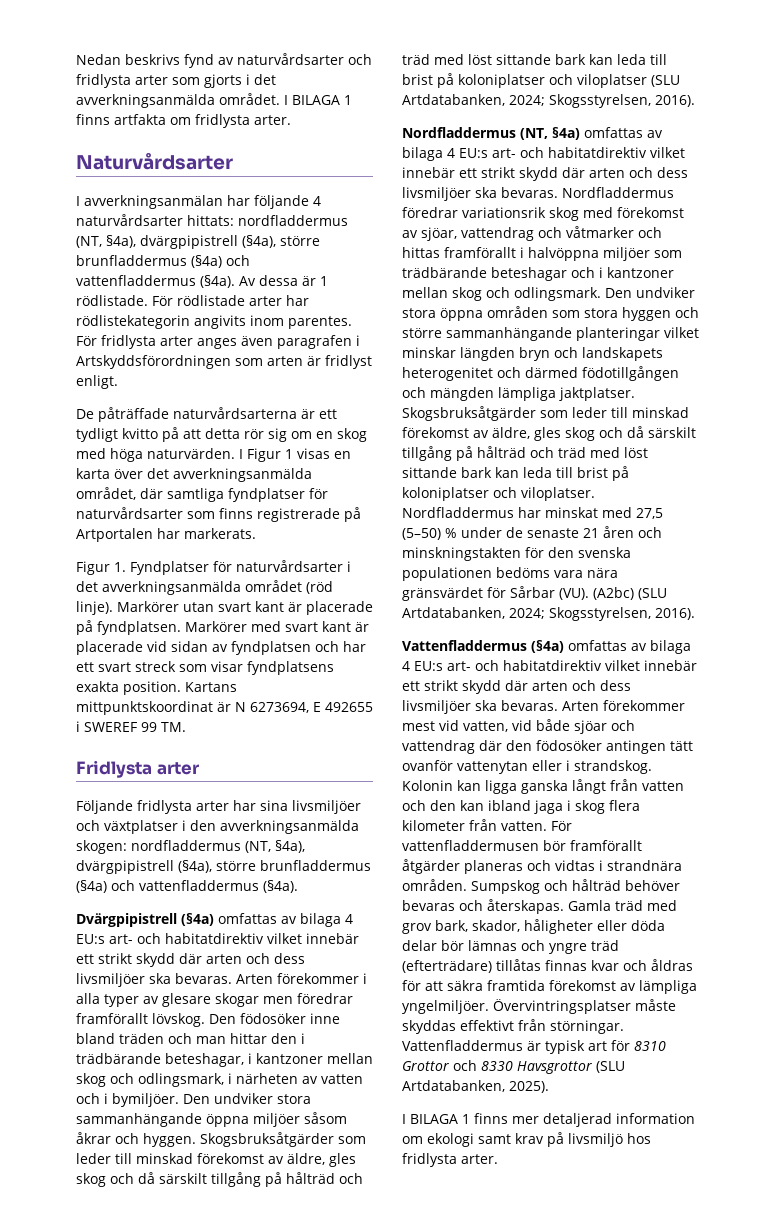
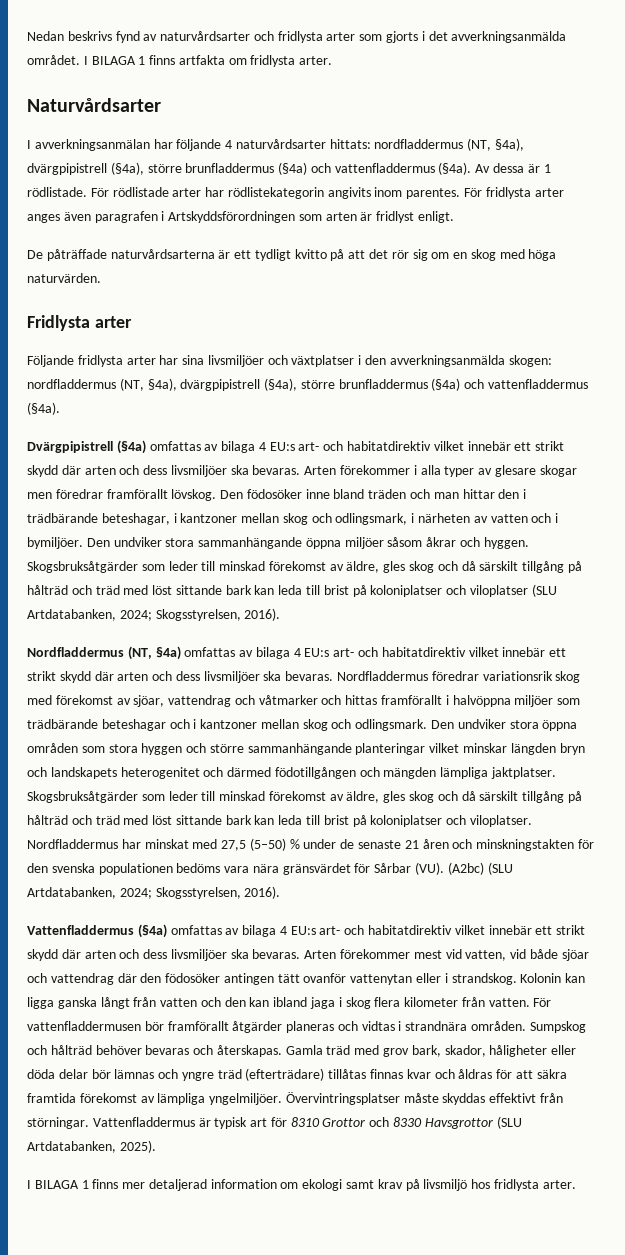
[205,428,240,439] detta -> [369,249,389,259] det
[239,448,351,462] [76,468,312,482] [76,487,328,502] [76,507,361,522] [76,528,256,542] [76,560,351,575] [76,580,333,595] [76,601,373,615] [76,620,369,635] [76,641,366,655] [76,661,334,675] [76,681,237,695] [76,701,373,715] [76,721,186,732] I Figur 1 visas en karta över det avverkningsanmälda området, där samtliga fyndplatser för naturvårdsarter som finns registrerade på Artportalen har markerats. // Figur 1. Fyndplatser för naturvårdsarter i det avverkningsanmälda området (röd linje). Markörer utan svart kant är placerade på fyndplatsen. Markörer med svart kant är placerade vid sidan av fyndplatsen och har ett svart streck som visar fyndplatsens exakta position. Kartans mittpunktskoordinat är N 6273694, E 492655 i SWEREF 99 TM. -> (101, 278) none

